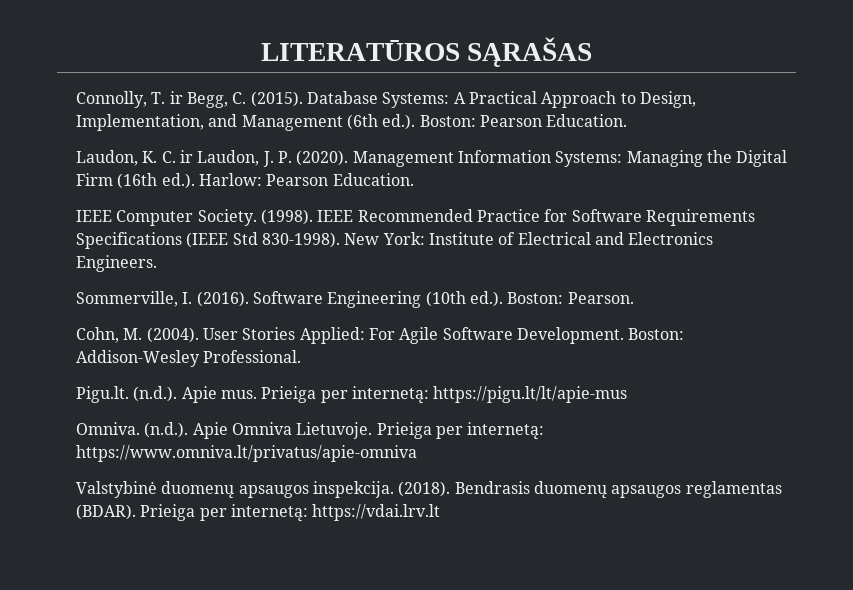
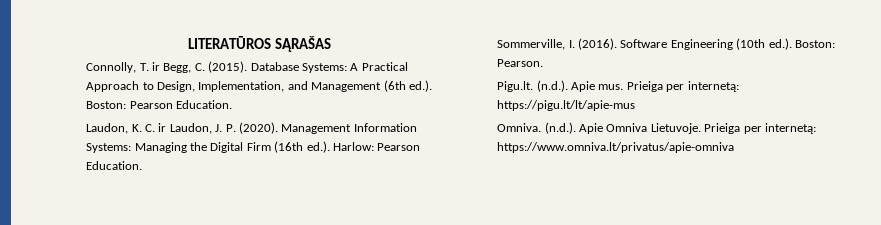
[75,209,755,226] [75,232,714,249] [75,255,157,272] // IEEE Computer Society. (1998). IEEE Recommended Practice for Software Requirements Specifications (IEEE Std 830-1998). New York: Institute of Electrical and Electronics Engineers. -> (143, 165) none
[75,327,685,344] [75,350,302,367] // Cohn, M. (2004). User Stories Applied: For Agile Software Development. Boston: Addison-Wesley Professional. -> (544, 63) none
[75,481,782,499] [75,504,441,522] // Valstybinė duomenų apsaugos inspekcija. (2018). Bendrasis duomenų apsaugos reglamentas (BDAR). Prieiga per internetą: https://vdai.lrv.lt -> (735, 147) none

